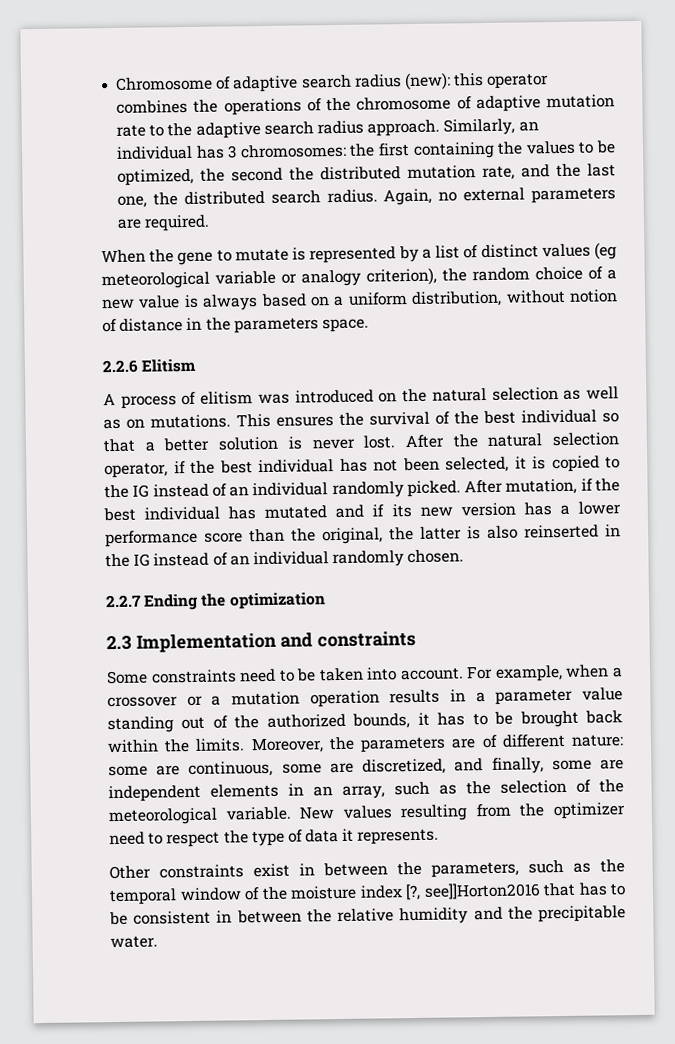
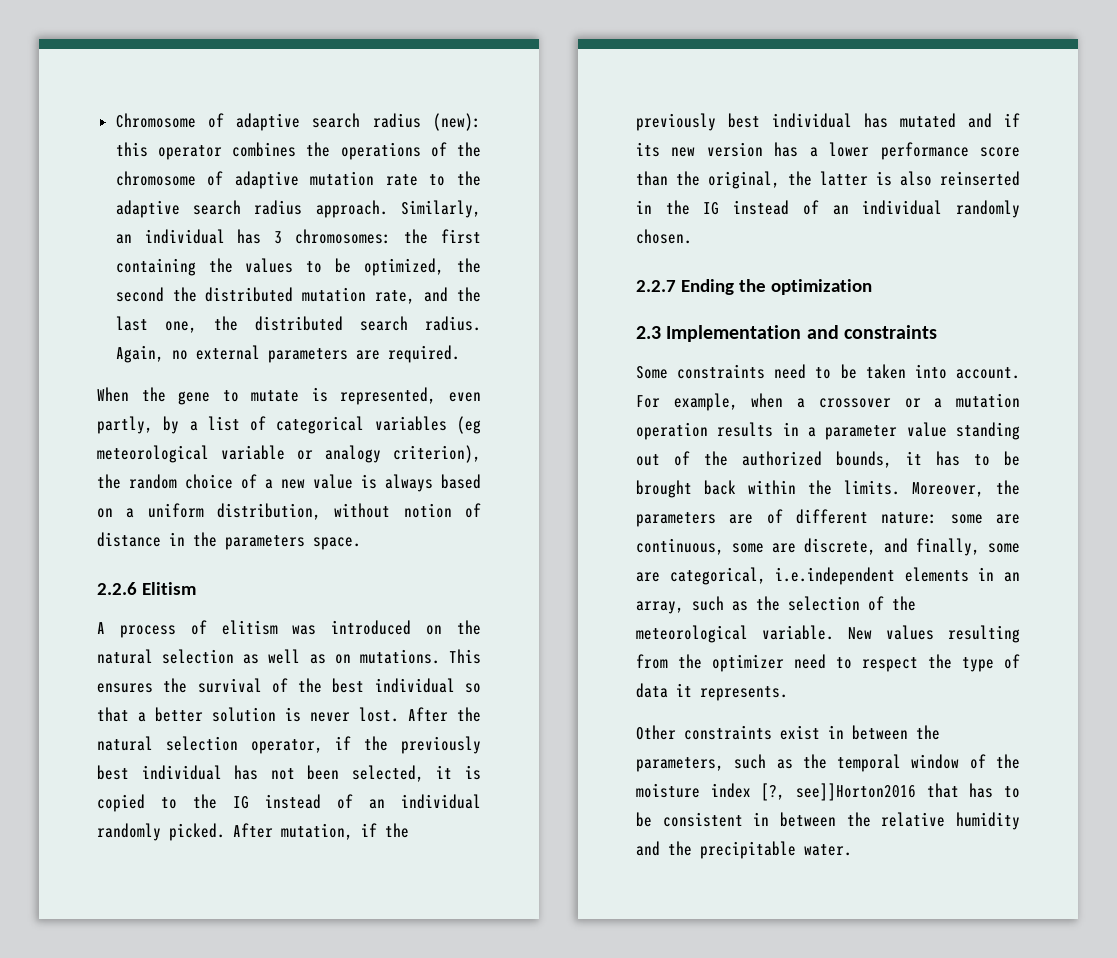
[309,246,397,264] represented -> [340,387,481,405] [97,416,153,434] represented, even partly,
[480,243,591,259] distinct values -> [276,416,447,434] categorical variables
(215, 467) none -> [401,736,482,754] previously
(620, 485) none -> [636,113,716,131] previously
[362,758,447,775] discretized, -> [804,538,876,555] discrete,
[108,784,201,803] independent -> [669,567,896,585] categorical, i.e.independent

